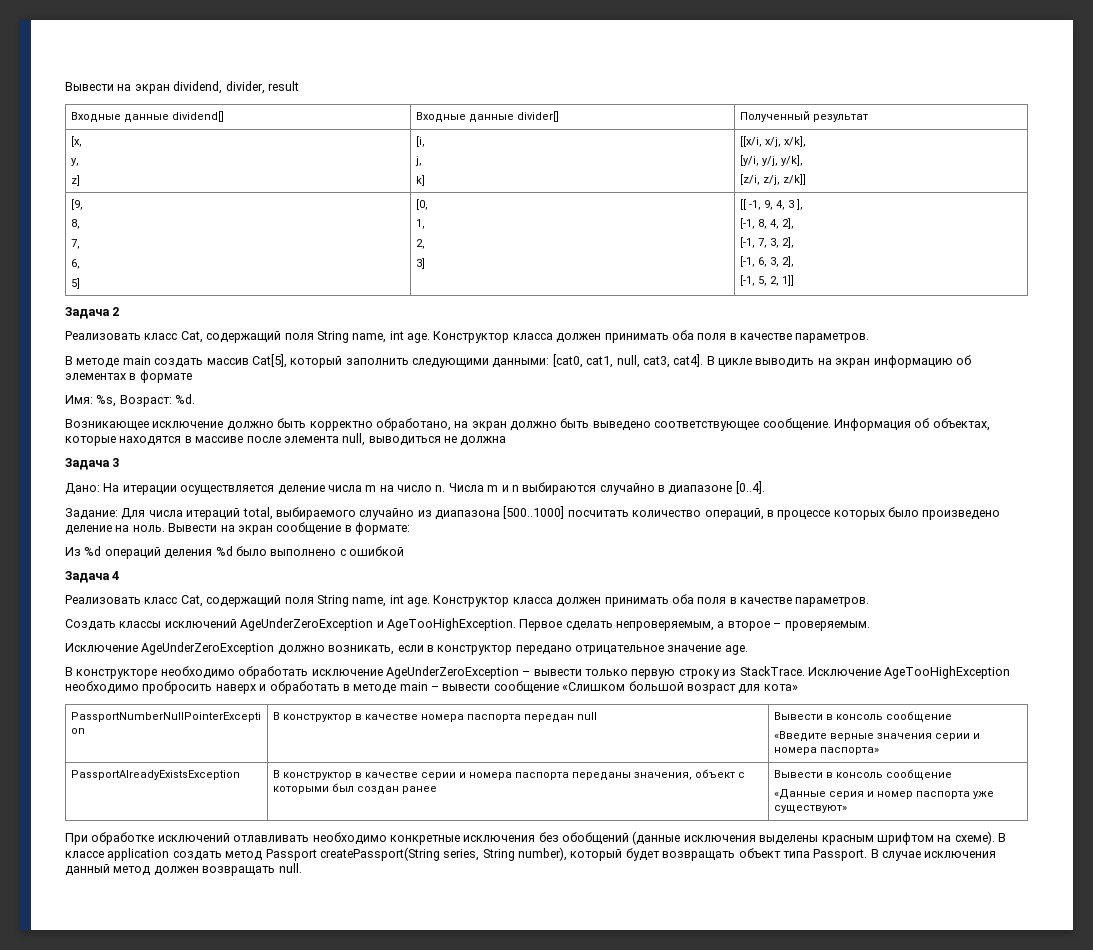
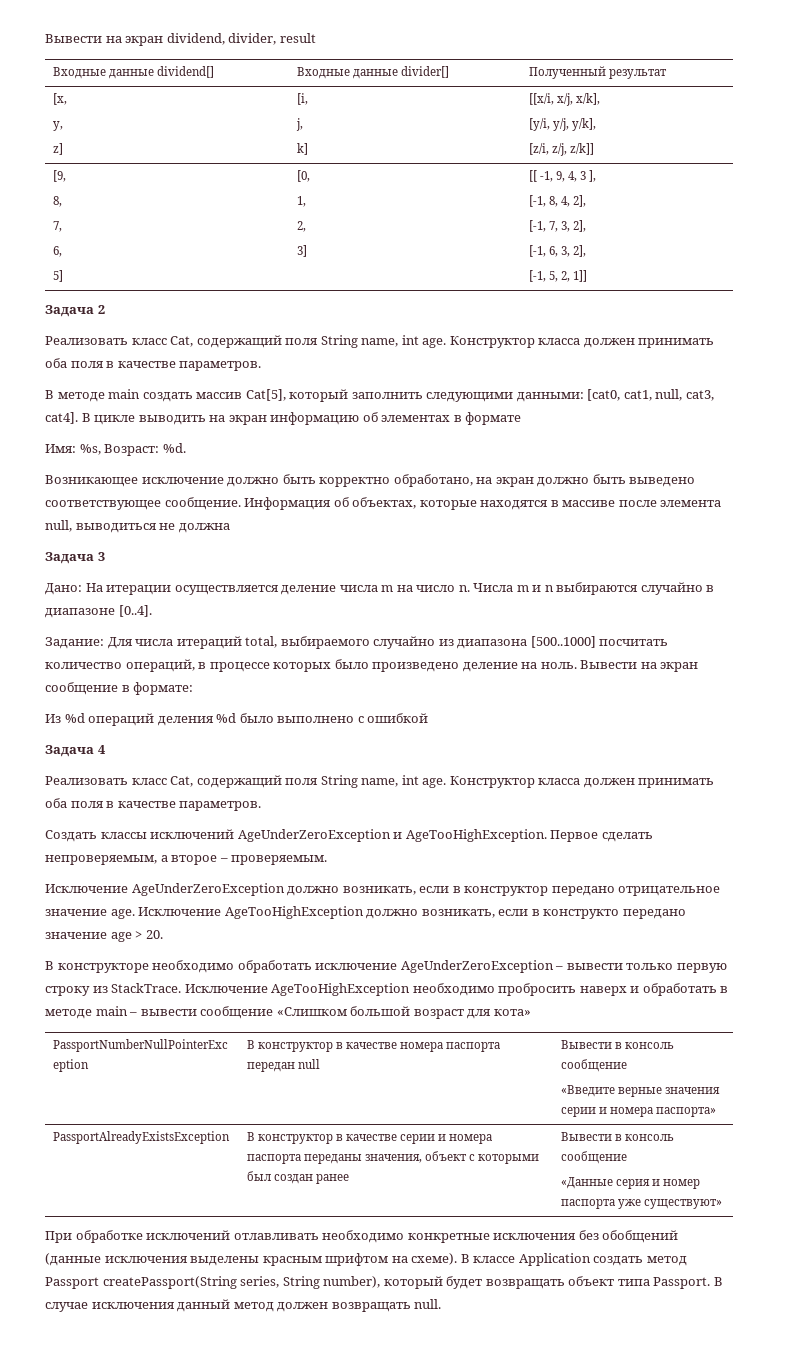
(748, 650) none -> [138,906,686,919] [45,930,163,942] Исключение AgeTooHighException должно возникать, если в конструкто передано значение age > 20.
[107,848,170,861] application -> [518,1253,591,1266] Application

